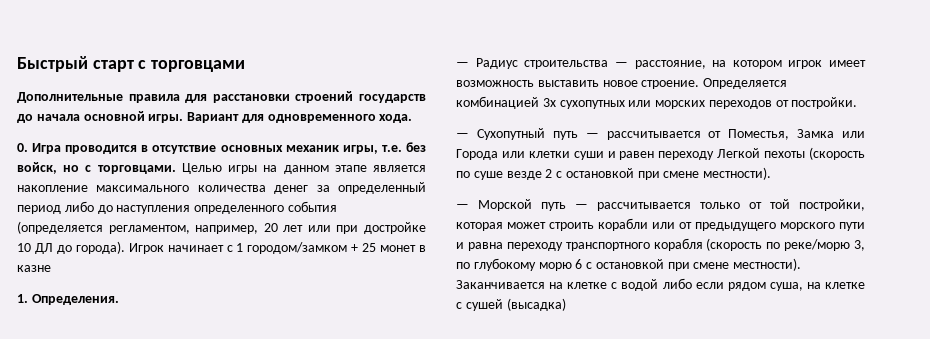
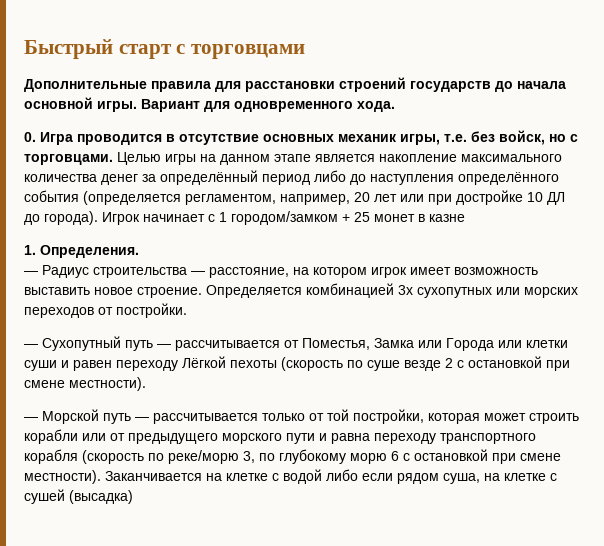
[338,182,426,194] определенный -> [160,170,258,185] определённый
[194,205,285,214] определенного -> [458,172,559,185] определённого
[717,148,761,158] Легкой -> [182,356,226,368] Лёгкой

